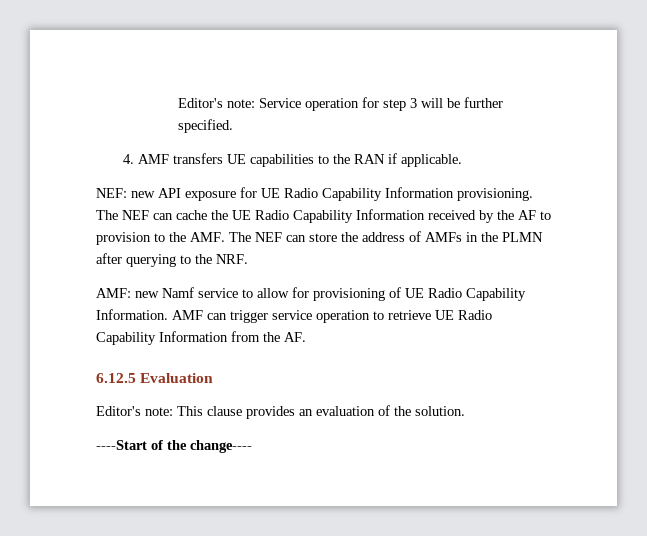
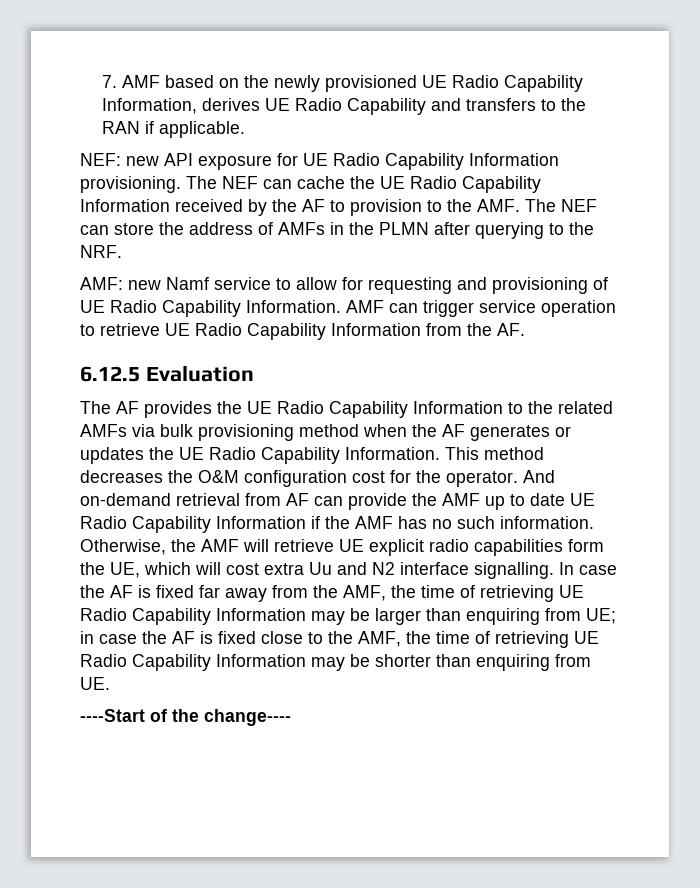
[177,97,503,111] [177,119,233,133] [123,153,315,167] Editor's note: Service operation for step 3 will be further specified. // 4. AMF transfers UE capabilities -> [102,75,584,92] [102,98,537,115] 7. AMF based on the newly provisioned UE Radio Capability Information, derives UE Radio Capability and transfers
(309, 292) none -> [368,277,487,294] requesting and
[96,405,465,419] Editor's note: This clause provides an evaluation of the solution. -> [80,401,613,418] [80,424,571,441] [80,447,544,464] [80,470,555,487] [80,493,595,510] [80,516,594,533] [80,539,604,556] [80,562,617,579] [80,585,584,602] [80,608,616,625] [80,631,599,648] [80,654,591,671] [80,677,110,690] The AF provides the UE Radio Capability Information to the related AMFs via bulk provisioning method when the AF generates or updates the UE Radio Capability Information. This method decreases the O&M configuration cost for the operator. And on-demand retrieval from AF can provide the AMF up to date UE Radio Capability Information if the AMF has no such information. Otherwise, the AMF will retrieve UE explicit radio capabilities form the UE, which will cost extra Uu and N2 interface signalling. In case the AF is fixed far away from the AMF, the time of retrieving UE Radio Capability Information may be larger than enquiring from UE; in case the AF is fixed close to the AMF, the time of retrieving UE Radio Capability Information may be shorter than enquiring from UE.

